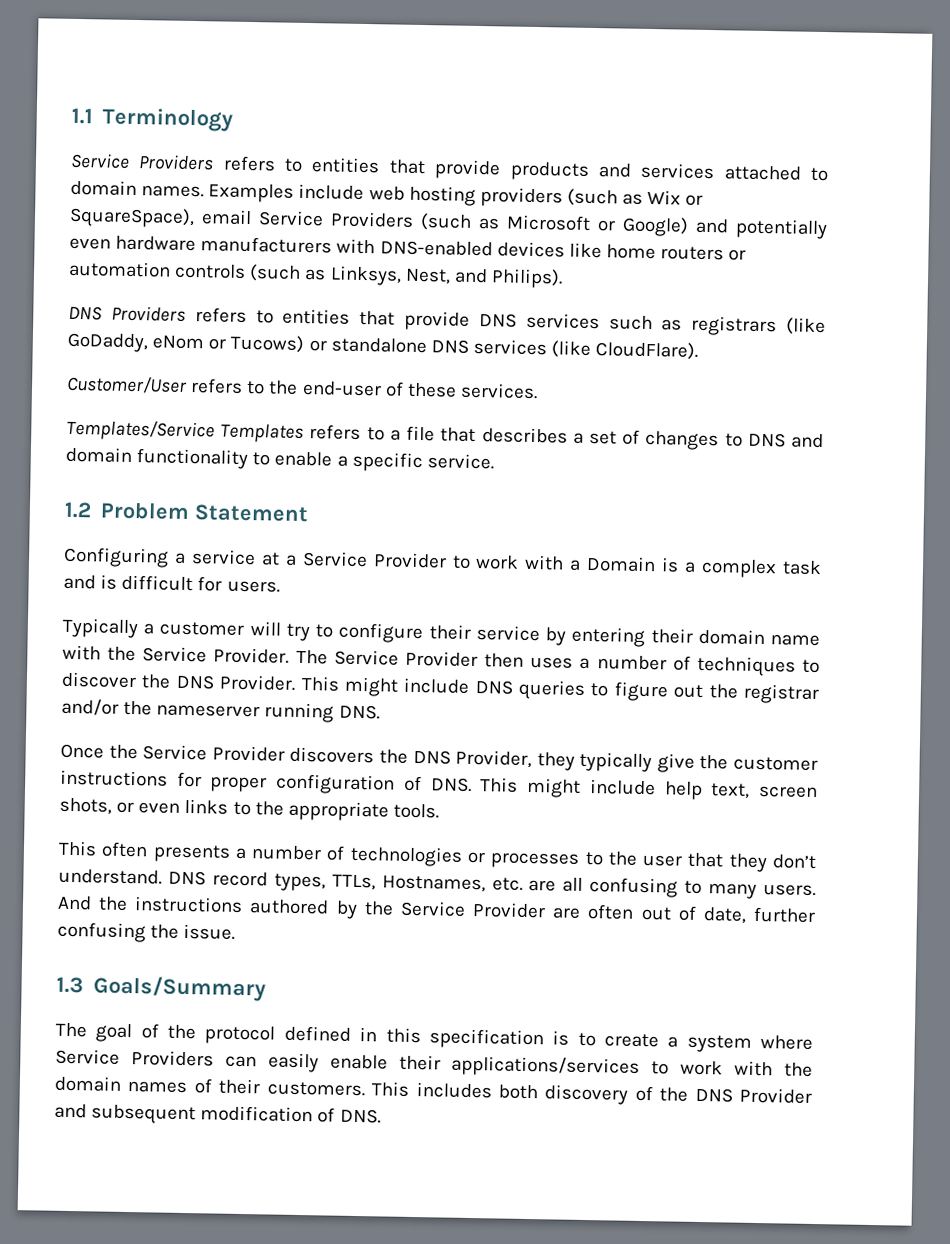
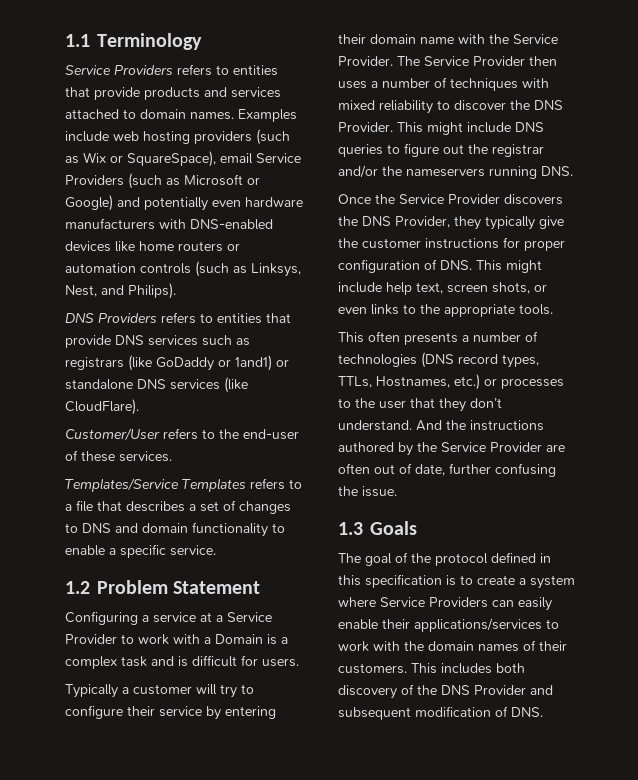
[67,332,305,353] GoDaddy, eNom or Tucows) -> [156,355,272,371] GoDaddy or 1and1)
(796, 666) none -> [522,78,549,88] [338,100,433,114] with mixed reliability
[156,704,261,718] nameserver -> [406,168,485,177] nameservers
(463, 856) none -> [421,352,539,368] [338,374,480,390] (DNS record types, TTLs, Hostnames, etc.)
[167,870,816,899] DNS record types, TTLs, Hostnames, etc. are all confusing to many users. -> (412, 425) none
[92,975,266,1002] Goals/Summary -> [370,521,417,535] Goals

